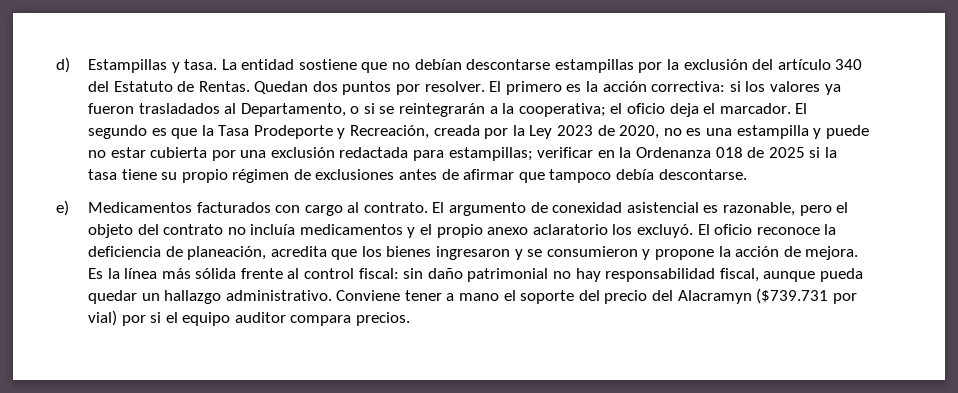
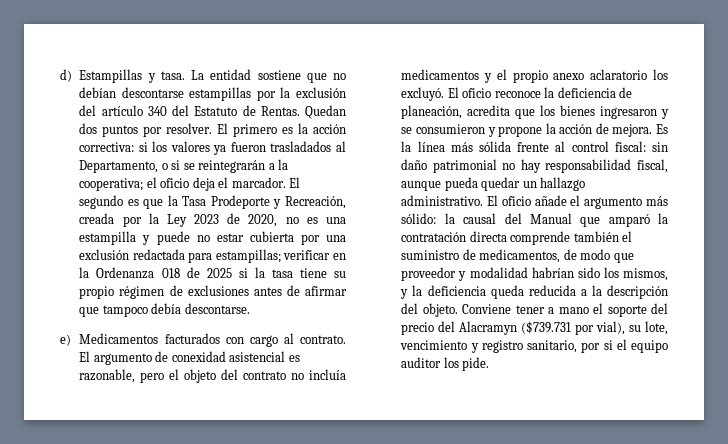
(332, 295) none -> [487,195,668,209] [401,213,668,227] [401,231,633,245] [401,249,634,263] [401,267,668,281] [400,285,668,299] [401,303,458,317] El oficio añade el argumento más sólido: la causal del Manual que amparó la contratación directa comprende también el suministro de medicamentos, de modo que proveedor y modalidad habrían sido los mismos, y la deficiencia queda reducida a la descripción del objeto.
[87,310,117,326] vial) -> [596,321,668,335] [400,340,578,353] vial), su lote, vencimiento y registro sanitario,
[290,312,411,326] compara precios. -> [443,357,490,371] los pide.

